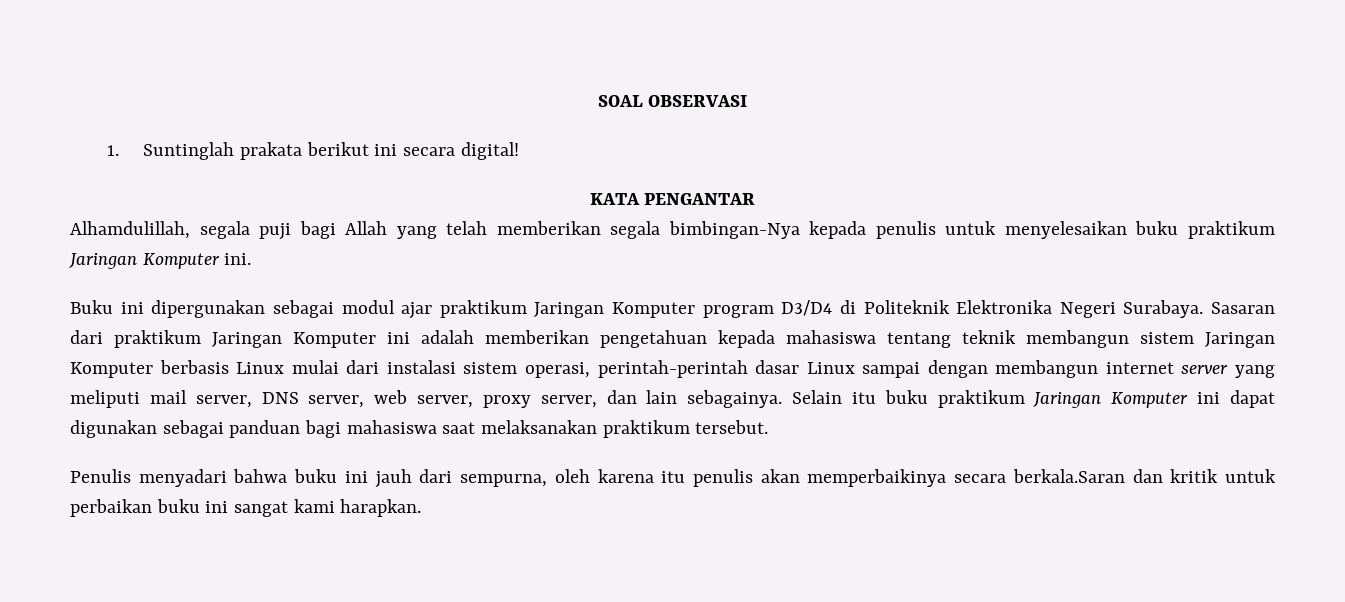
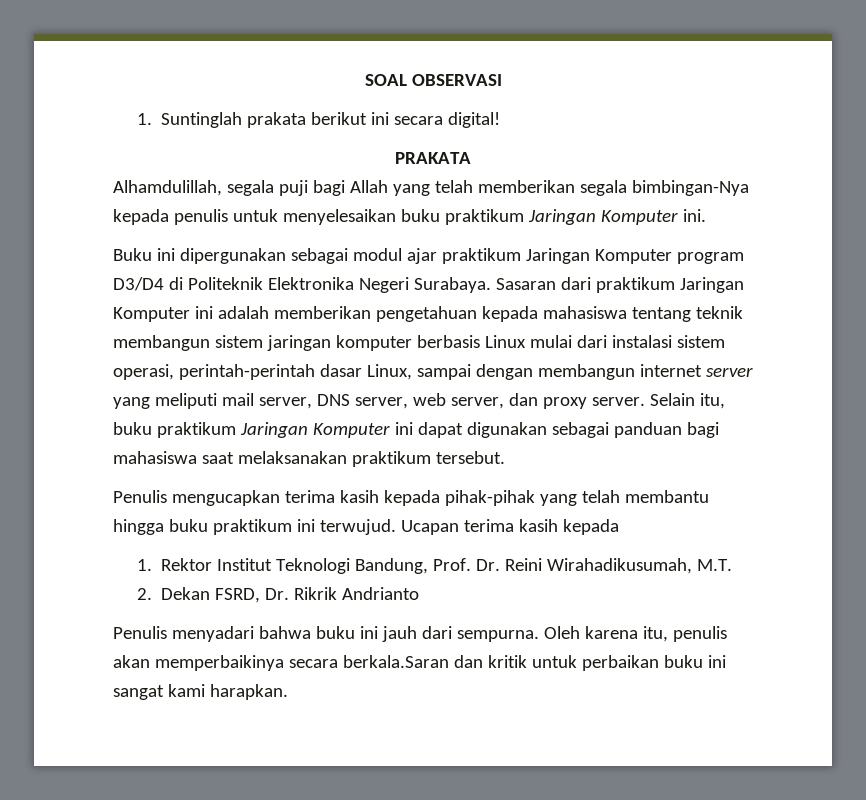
[589,193,756,205] KATA PENGANTAR -> [395,152,471,164] PRAKATA
[1205,332,1275,348] [70,362,153,378] Jaringan Komputer -> [266,335,412,351] jaringan komputer
[806,362,855,374] Linux -> [366,364,412,380] Linux,
[482,390,876,408] proxy server, dan lain sebagainya. Selain itu -> [508,393,725,409] dan proxy server. Selain itu,
(769, 427) none -> [113,490,709,506] [113,519,619,535] [136,558,733,574] [136,587,420,603] // Penulis mengucapkan terima kasih kepada pihak-pihak yang telah membantu hingga buku praktikum ini terwujud. Ucapan terima kasih kepada // 1. Rektor Institut Teknologi Bandung, Prof. Dr. Reini Wirahadikusumah, M.T. // 2. Dekan FSRD, Dr. Rikrik Andrianto
[460,469,686,487] sempurna, oleh karena itu -> [456,626,668,642] sempurna. Oleh karena itu,

